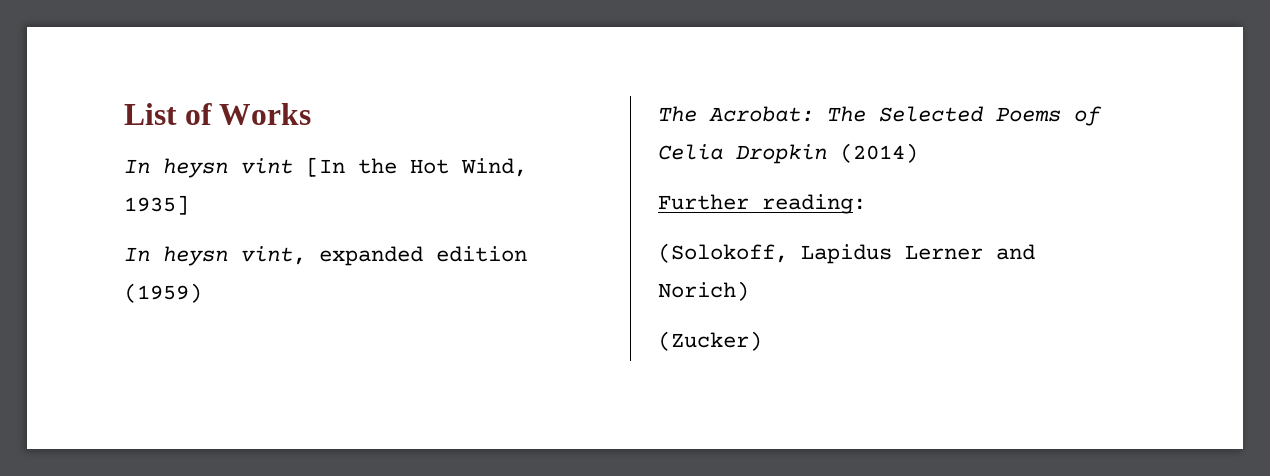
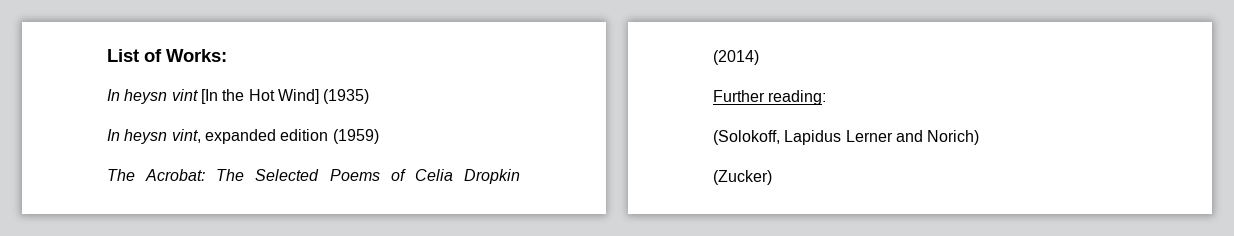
[219,103,312,125] Works -> [166,49,227,62] Works:
[461,158,527,177] [124,195,189,215] Wind, 1935] -> [277,89,370,104] Wind] (1935)

